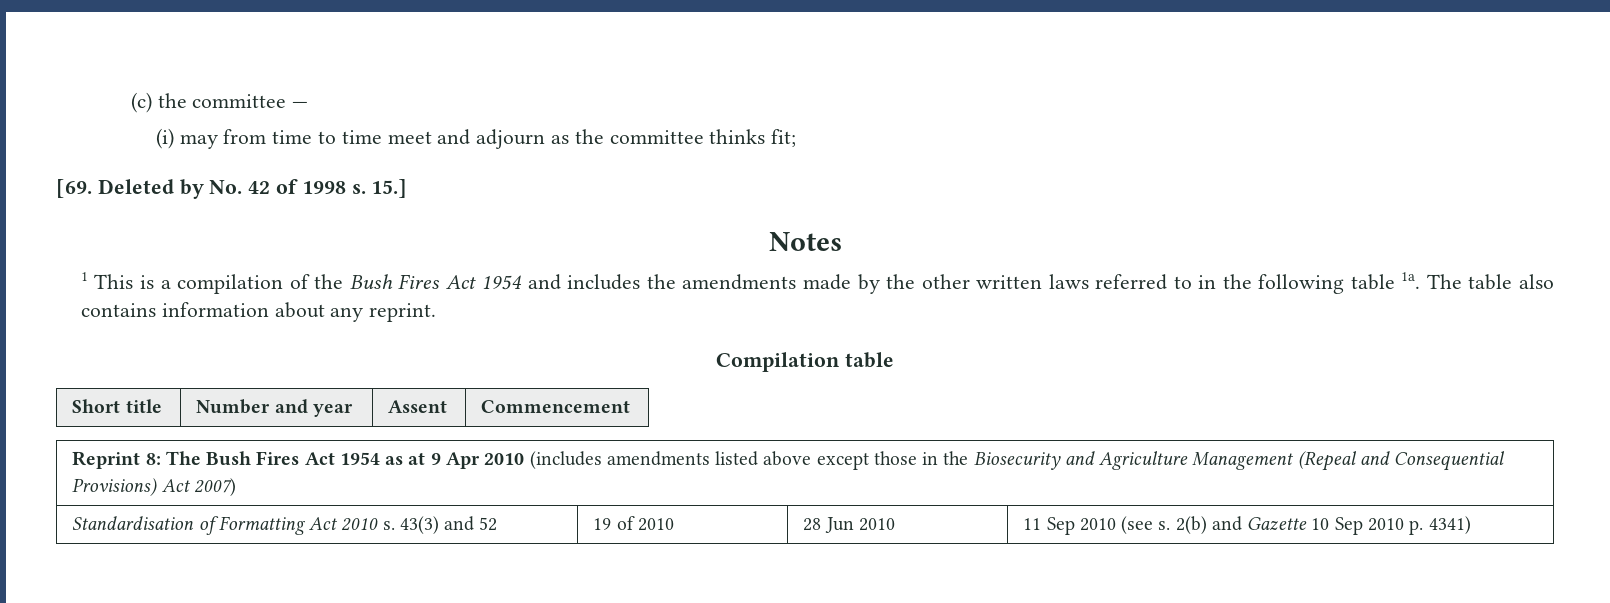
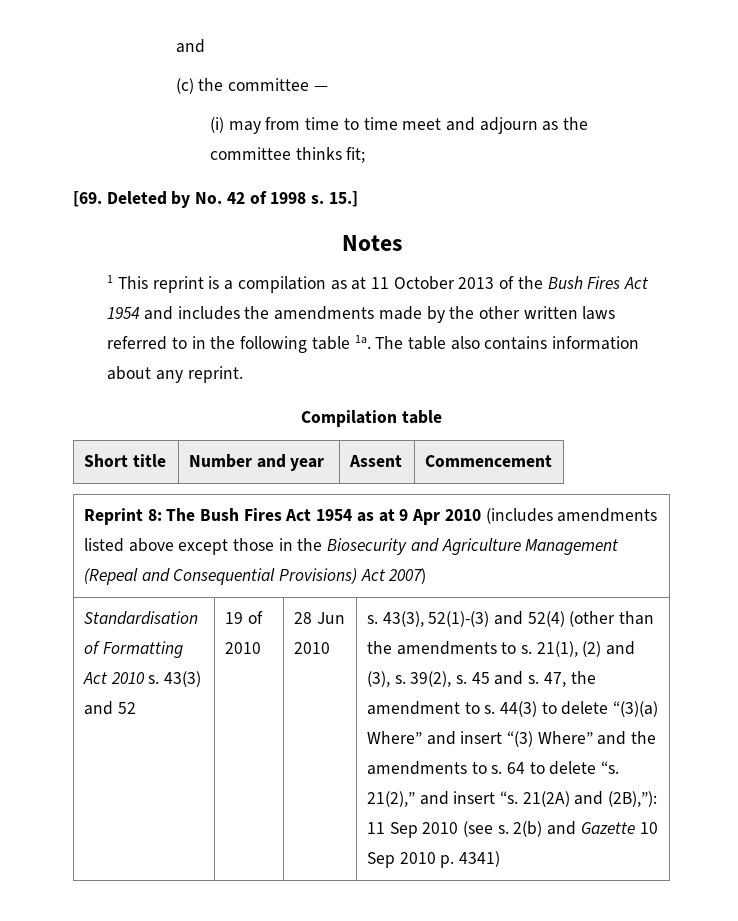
(130, 102) none -> [175,39,205,53] and //
(134, 281) none -> [152,276,204,293] reprint
(284, 284) none -> [330,276,495,290] as at 11 October 2013
(895, 524) none -> [366,611,655,627] [366,641,636,657] [366,671,596,687] [366,701,659,717] [366,731,657,747] [366,761,620,775] [366,791,658,807] s. 43(3), 52(1)-(3) and 52(4) (other than the amendments to s. 21(1), (2) and (3), s. 39(2), s. 45 and s. 47, the amendment to s. 44(3) to delete “(3)(a) Where” and insert “(3) Where” and the amendments to s. 64 to delete “s. 21(2),” and insert “s. 21(2A) and (2B),”):

